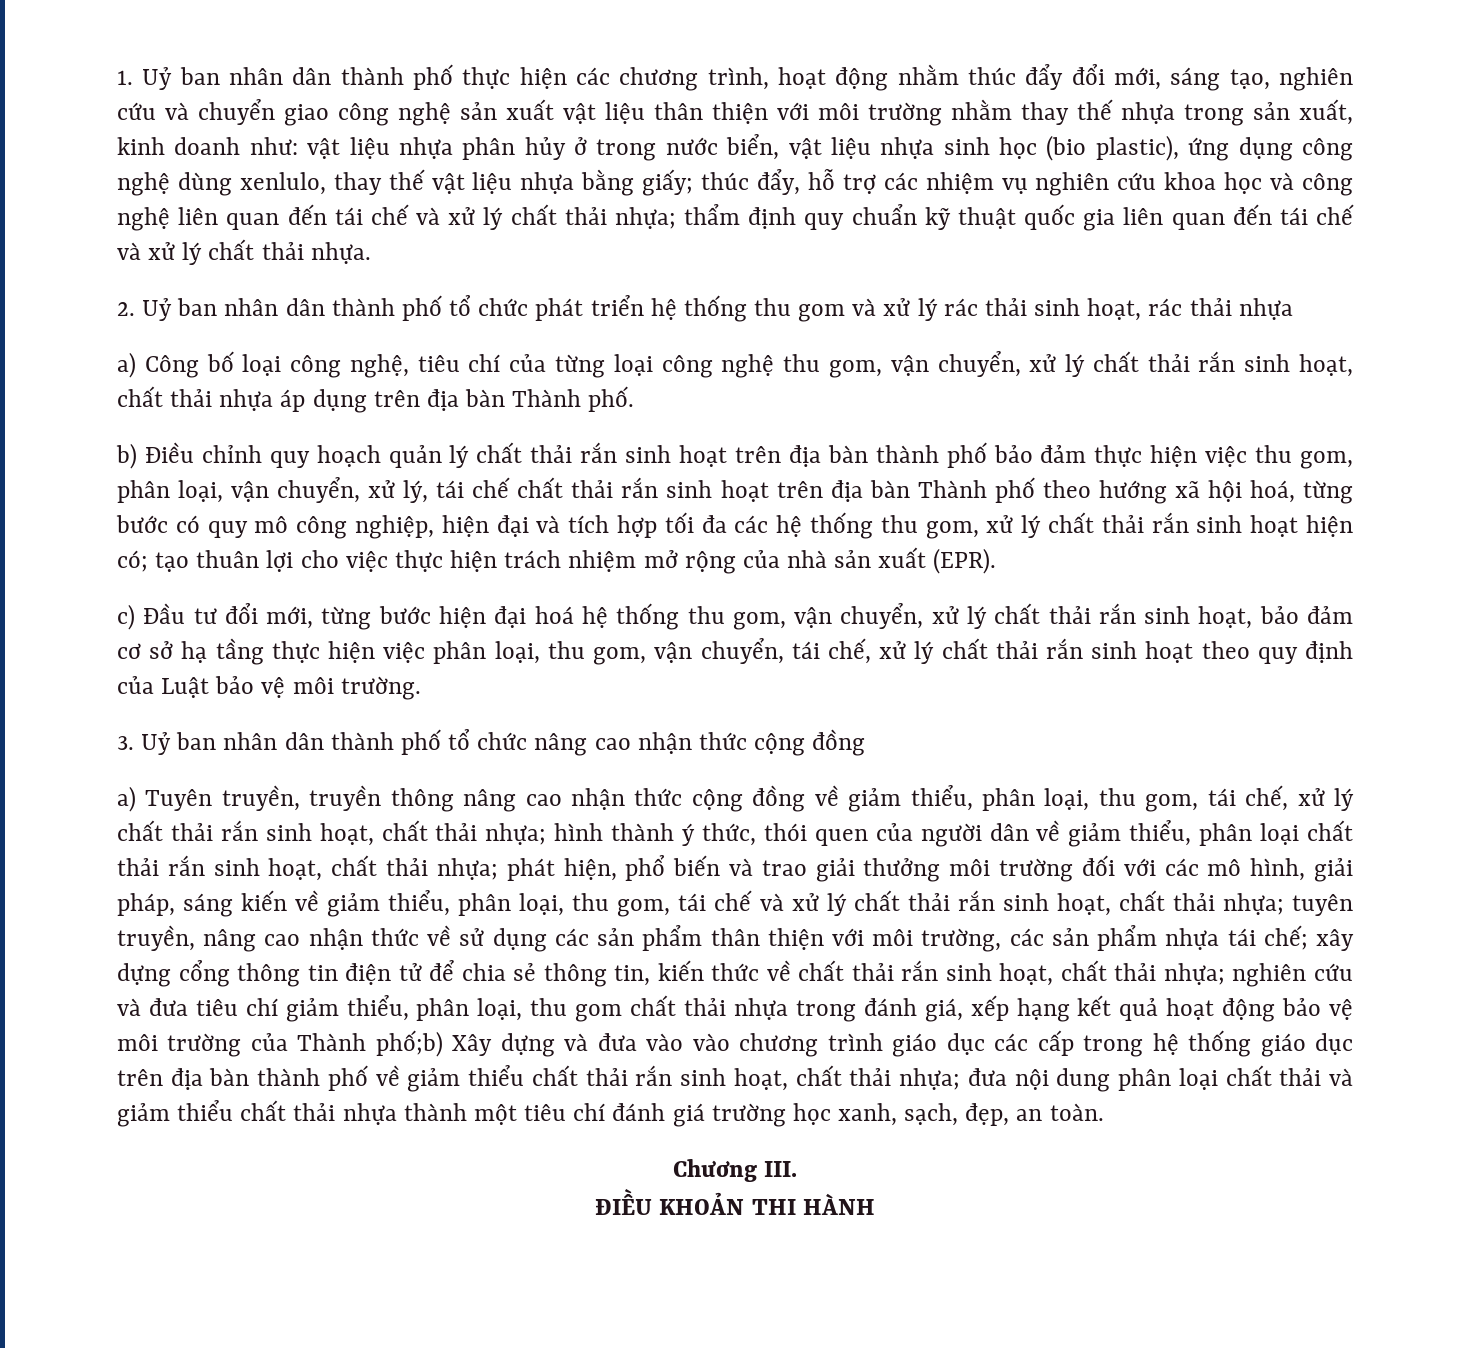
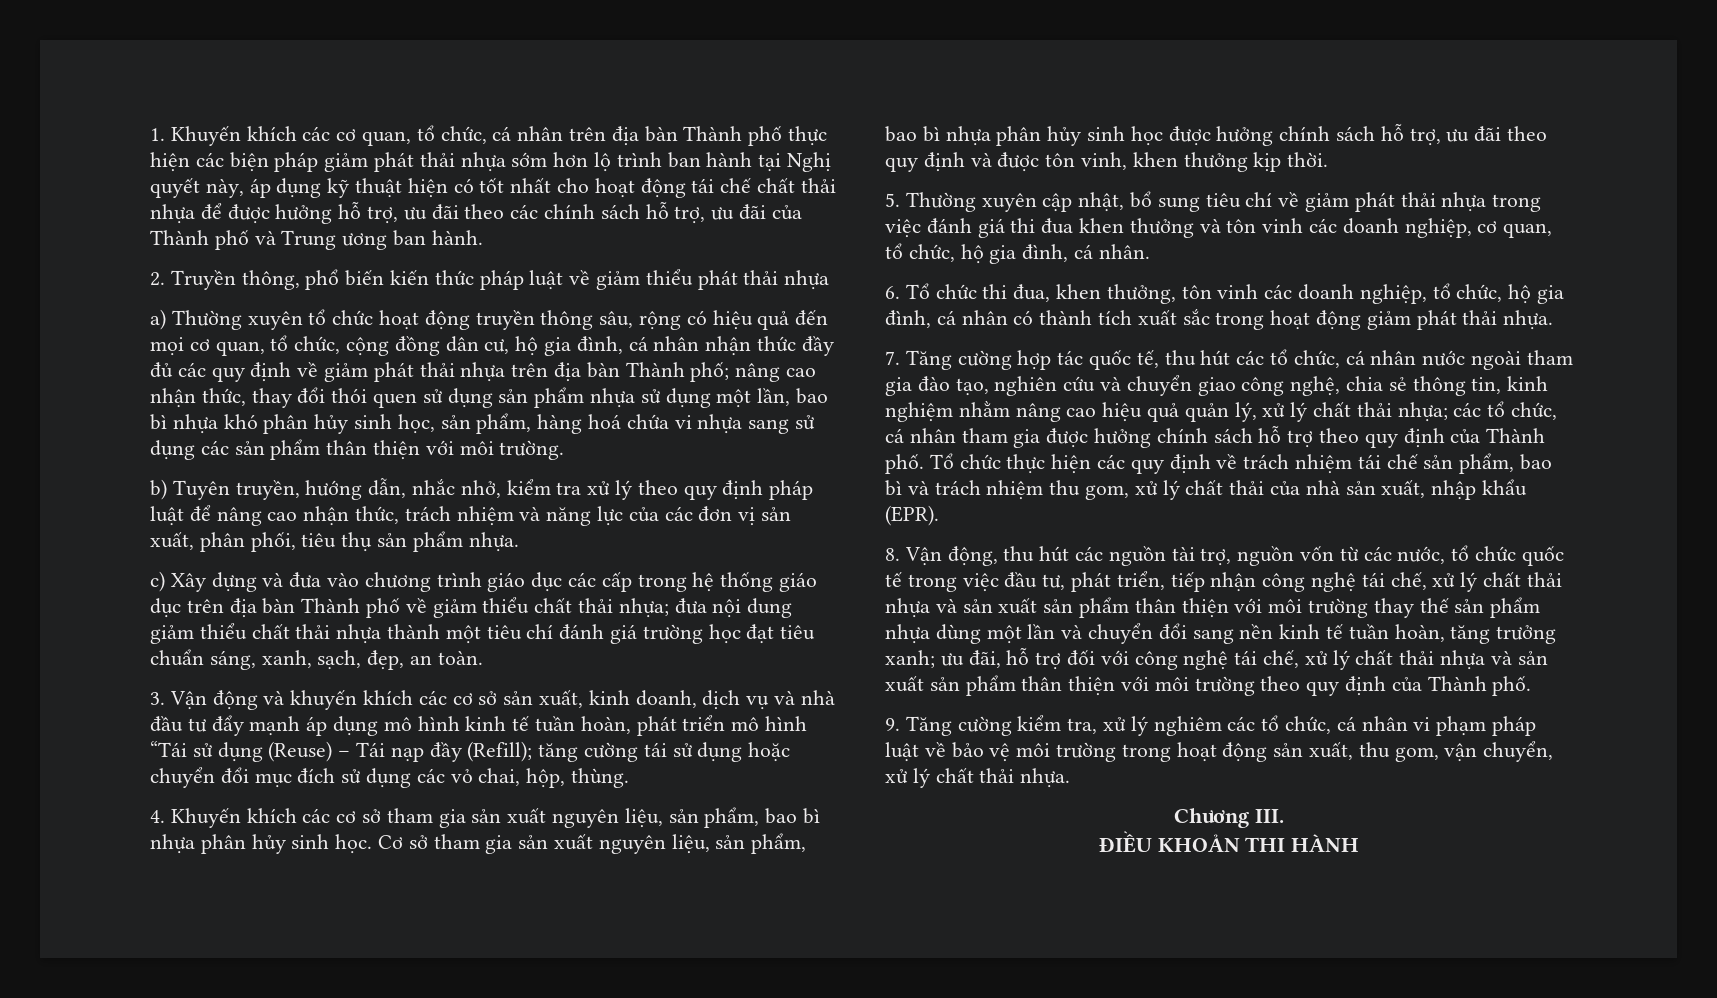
[142,64,1353,91] [117,99,1353,126] [117,134,1353,161] [117,169,1353,196] [117,204,1354,231] [117,239,371,265] [117,295,1293,322] [117,351,1353,378] [117,386,635,413] [116,442,1353,469] [117,477,1353,504] [116,512,1353,539] [117,547,997,574] [117,603,1353,630] [117,638,1353,665] [117,676,421,700] [117,729,866,756] [117,785,1354,812] [117,820,1353,847] [117,855,1353,882] [117,890,1353,917] [117,925,452,952] Uỷ ban nhân dân thành phố thực hiện các chương trình, hoạt động nhằm thúc đẩy đổi mới, sáng tạo, nghiên cứu và chuyển giao công nghệ sản xuất vật liệu thân thiện với môi trường nhằm thay thế nhựa trong sản xuất, kinh doanh như: vật liệu nhựa phân hủy ở trong nước biển, vật liệu nhựa sinh học (bio plastic), ứng dụng công nghệ dùng xenlulo, thay thế vật liệu nhựa bằng giấy; thúc đẩy, hỗ trợ các nhiệm vụ nghiên cứu khoa học và công nghệ liên quan đến tái chế và xử lý chất thải nhựa; thẩm định quy chuẩn kỹ thuật quốc gia liên quan đến tái chế và xử lý chất thải nhựa. // 2. Uỷ ban nhân dân thành phố tổ chức phát triển hệ thống thu gom và xử lý rác thải sinh hoạt, rác thải nhựa // a) Công bố loại công nghệ, tiêu chí của từng loại công nghệ thu gom, vận chuyển, xử lý chất thải rắn sinh hoạt, chất thải nhựa áp dụng trên địa bàn Thành phố. // b) Điều chỉnh quy hoạch quản lý chất thải rắn sinh hoạt trên địa bàn thành phố bảo đảm thực hiện việc thu gom, phân loại, vận chuyển, xử lý, tái chế chất thải rắn sinh hoạt trên địa bàn Thành phố theo hướng xã hội hoá, từng bước có quy mô công nghiệp, hiện đại và tích hợp tối đa các hệ thống thu gom, xử lý chất thải rắn sinh hoạt hiện có; tạo thuân lợi cho việc thực hiện trách nhiệm mở rộng của nhà sản xuất (EPR). // c) Đầu tư đổi mới, từng bước hiện đại hoá hệ thống thu gom, vận chuyển, xử lý chất thải rắn sinh hoạt, bảo đảm cơ sở hạ tầng thực hiện việc phân loại, thu gom, vận chuyển, tái chế, xử lý chất thải rắn sinh hoạt theo quy định của Luật bảo vệ môi trường. // 3. Uỷ ban nhân dân thành phố tổ chức nâng cao nhận thức cộng đồng // a) Tuyên truyền, truyền thông nâng cao nhận thức cộng đồng về giảm thiểu, phân loại, thu gom, tái chế, xử lý chất thải rắn sinh hoạt, chất thải nhựa; hình thành ý thức, thói quen của người dân về giảm thiểu, phân loại chất thải rắn sinh hoạt, chất thải nhựa; phát hiện, phổ biến và trao giải thưởng môi trường đối với các mô hình, giải pháp, sáng kiến về giảm thiểu, phân loại, thu gom, tái chế và xử lý chất thải rắn sinh hoạt, chất thải nhựa; tuyên truyền, nâng cao nhận thức về -> [170,125,828,146] [150,152,832,172] [150,178,836,198] [150,201,802,224] [150,230,483,250] [150,269,830,290] [150,309,829,330] [150,335,834,356] [150,362,817,382] [150,387,829,408] [150,413,790,434] Khuyến khích các cơ quan, tổ chức, cá nhân trên địa bàn Thành phố thực hiện các biện pháp giảm phát thải nhựa sớm hơn lộ trình ban hành tại Nghị quyết này, áp dụng kỹ thuật hiện có tốt nhất cho hoạt động tái chế chất thải nhựa để được hưởng hỗ trợ, ưu đãi theo các chính sách hỗ trợ, ưu đãi của Thành phố và Trung ương ban hành. // 2. Truyền thông, phổ biến kiến thức pháp luật về giảm thiểu phát thải nhựa // a) Thường xuyên tổ chức hoạt động truyền thông sâu, rộng có hiệu quả đến mọi cơ quan, tổ chức, cộng đồng dân cư, hộ gia đình, cá nhân nhận thức đầy đủ các quy định về giảm phát thải nhựa trên địa bàn Thành phố; nâng cao nhận thức, thay đổi thói quen sử dụng sản phẩm nhựa sử dụng một lần, bao bì nhựa khó phân hủy sinh học, sản phẩm, hàng hoá chứa vi nhựa sang
[921,925,1355,952] [117,960,1353,987] [117,995,1353,1022] [117,1030,443,1057] trường, các sản phẩm nhựa tái chế; xây dựng cổng thông tin điện tử để chia sẻ thông tin, kiến thức về chất thải rắn sinh hoạt, chất thải nhựa; nghiên cứu và đưa tiêu chí giảm thiểu, phân loại, thu gom chất thải nhựa trong đánh giá, xếp hạng kết quả hoạt động bảo vệ môi trường của Thành phố;b) -> [499,440,565,460] [150,478,814,500] [150,505,792,526] [150,531,519,552] [150,571,165,592] trường. // b) Tuyên truyền, hướng dẫn, nhắc nhở, kiểm tra xử lý theo quy định pháp luật để nâng cao nhận thức, trách nhiệm và năng lực của các đơn vị sản xuất, phân phối, tiêu thụ sản phẩm nhựa. // c)
[692,1033,730,1051] vào -> (360, 579) none
[257,1068,321,1086] thành -> [301,598,361,613] Thành
[635,1065,1353,1092] rắn sinh hoạt, chất thải nhựa; đưa nội dung phân loại chất thải và -> [618,598,793,618] nhựa; đưa nội dung
(831, 1114) none -> [746,624,816,644] [150,649,256,670] đạt tiêu chuẩn sáng,
(1104, 1112) none -> [150,690,835,710] [150,715,808,736] [150,741,791,762] [150,767,630,788] [150,807,821,828] [150,833,807,854] [885,123,1548,146] [885,152,1329,172] [885,191,1542,212] [885,218,1553,238] [885,243,1150,264] [885,283,1565,304] [885,308,1554,330] [885,349,1573,370] [885,375,1549,396] [885,400,1558,422] [885,425,1546,448] [885,453,1553,474] [885,479,1528,500] [885,505,939,526] [885,545,1564,566] [885,571,1562,592] [885,597,1541,618] [885,623,1557,644] [885,647,1548,670] [885,675,1532,696] [885,715,1537,736] [885,741,1554,762] [885,768,1071,788] // 3. Vận động và khuyến khích các cơ sở sản xuất, kinh doanh, dịch vụ và nhà đầu tư đẩy mạnh áp dụng mô hình kinh tế tuần hoàn, phát triển mô hình “Tái sử dụng (Reuse) – Tái nạp đầy (Refill); tăng cường tái sử dụng hoặc chuyển đổi mục đích sử dụng các vỏ chai, hộp, thùng. // 4. Khuyến khích các cơ sở tham gia sản xuất nguyên liệu, sản phẩm, bao bì nhựa phân hủy sinh học. Cơ sở tham gia sản xuất nguyên liệu, sản phẩm, bao bì nhựa phân hủy sinh học được hưởng chính sách hỗ trợ, ưu đãi theo quy định và được tôn vinh, khen thưởng kịp thời. // 5. Thường xuyên cập nhật, bổ sung tiêu chí về giảm phát thải nhựa trong việc đánh giá thi đua khen thưởng và tôn vinh các doanh nghiệp, cơ quan, tổ chức, hộ gia đình, cá nhân. // 6. Tổ chức thi đua, khen thưởng, tôn vinh các doanh nghiệp, tổ chức, hộ gia đình, cá nhân có thành tích xuất sắc trong hoạt động giảm phát thải nhựa. // 7. Tăng cường hợp tác quốc tế, thu hút các tổ chức, cá nhân nước ngoài tham gia đào tạo, nghiên cứu và chuyển giao công nghệ, chia sẻ thông tin, kinh nghiệm nhằm nâng cao hiệu quả quản lý, xử lý chất thải nhựa; các tổ chức, cá nhân tham gia được hưởng chính sách hỗ trợ theo quy định của Thành phố. Tổ chức thực hiện các quy định về trách nhiệm tái chế sản phẩm, bao bì và trách nhiệm thu gom, xử lý chất thải của nhà sản xuất, nhập khẩu (EPR). // 8. Vận động, thu hút các nguồn tài trợ, nguồn vốn từ các nước, tổ chức quốc tế trong việc đầu tư, phát triển, tiếp nhận công nghệ tái chế, xử lý chất thải nhựa và sản xuất sản phẩm thân thiện với môi trường thay thế sản phẩm nhựa dùng một lần và chuyển đổi sang nền kinh tế tuần hoàn, tăng trưởng xanh; ưu đãi, hỗ trợ đối với công nghệ tái chế, xử lý chất thải nhựa và sản xuất sản phẩm thân thiện với môi trường theo quy định của Thành phố. // 9. Tăng cường kiểm tra, xử lý nghiêm các tổ chức, cá nhân vi phạm pháp luật về bảo vệ môi trường trong hoạt động sản xuất, thu gom, vận chuyển, xử lý chất thải nhựa.

